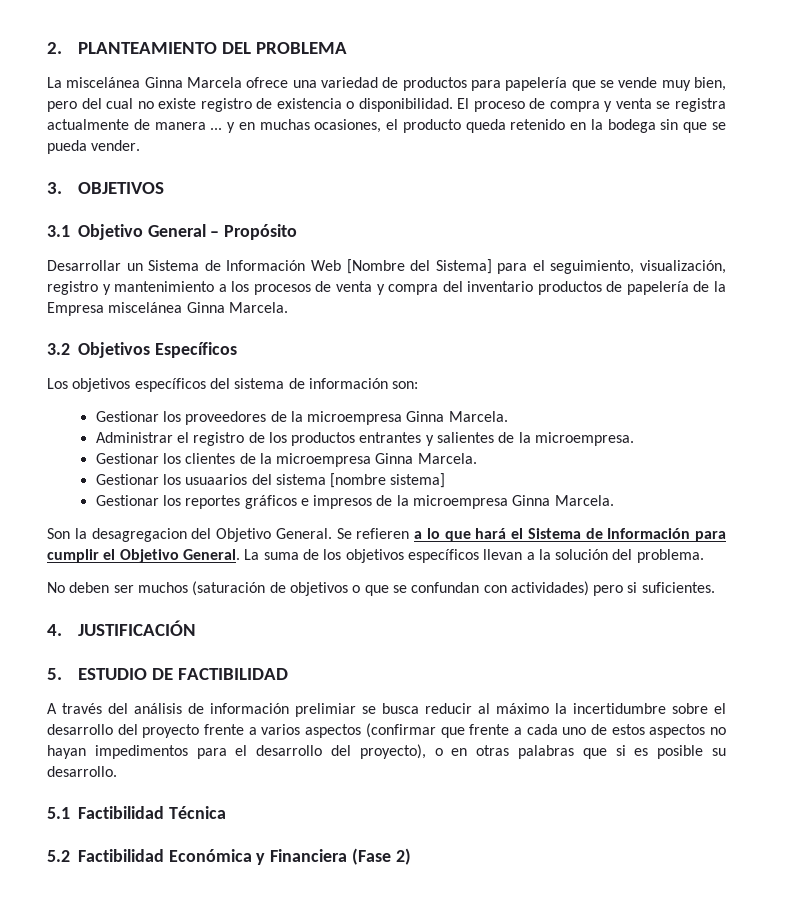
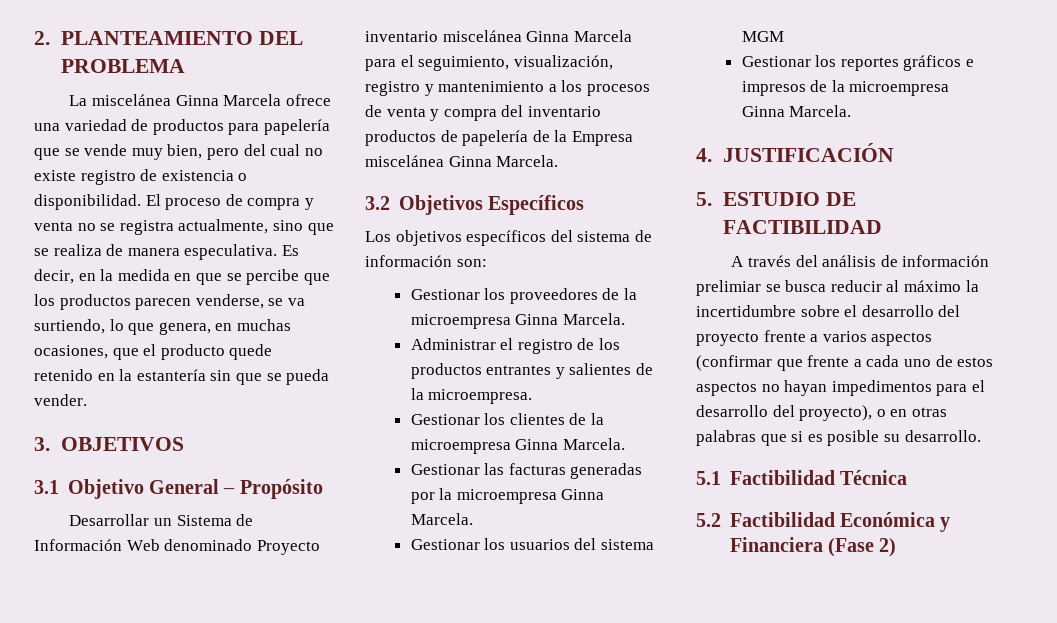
(652, 103) none -> [77,223,96,231] no
[47,119,236,133] actualmente de manera ... y -> [178,219,334,235] [34,244,299,260] [34,269,330,285] [34,294,305,310] [34,319,211,335] actualmente, sino que se realiza de manera especulativa. Es decir, en la medida en que se percibe que los productos parecen venderse, se va surtiendo, lo que genera,
(382, 126) none -> [112,348,139,360] que
[465,119,506,133] queda -> [229,344,273,360] quede
[607,119,656,133] bodega -> [136,369,206,381] estantería
[346,259,492,274] [Nombre del Sistema] -> [164,539,320,555] [365,30,632,42] denominado Proyecto inventario miscelánea Ginna Marcela
[95,473,446,488] // Gestionar los usuaarios del sistema [nombre sistema] -> [410,463,643,479] [410,488,605,504] [410,513,473,525] [410,538,655,550] [741,31,784,42] // Gestionar las facturas generadas por la microempresa Ginna Marcela. // Gestionar los usuarios del sistema MGM
[47,528,726,542] [47,549,704,563] [47,581,715,596] // Son la desagregacion del Objetivo General. Se refieren a lo que hará el Sistema de Información para cumplir el Objetivo General. La suma de los objetivos específicos llevan a la solución del problema. // No deben ser muchos (saturación de objetivos o que se confundan con actividades) pero si suficientes. -> (852, 111) none

